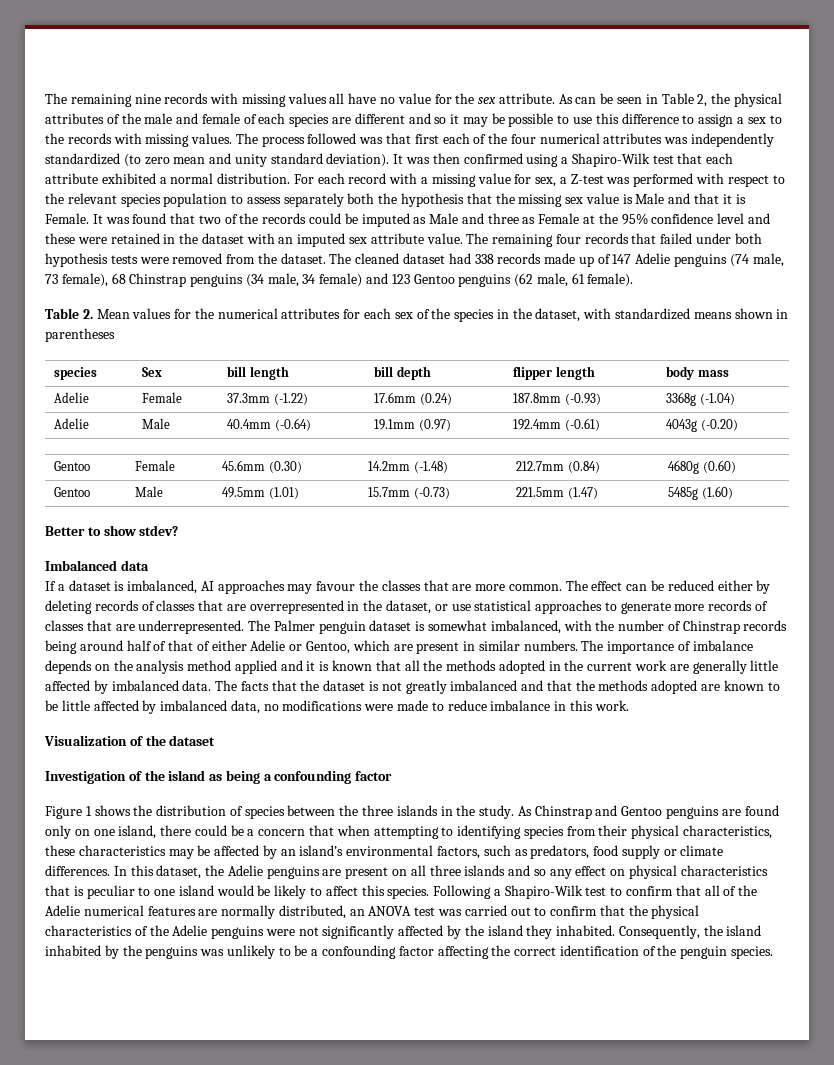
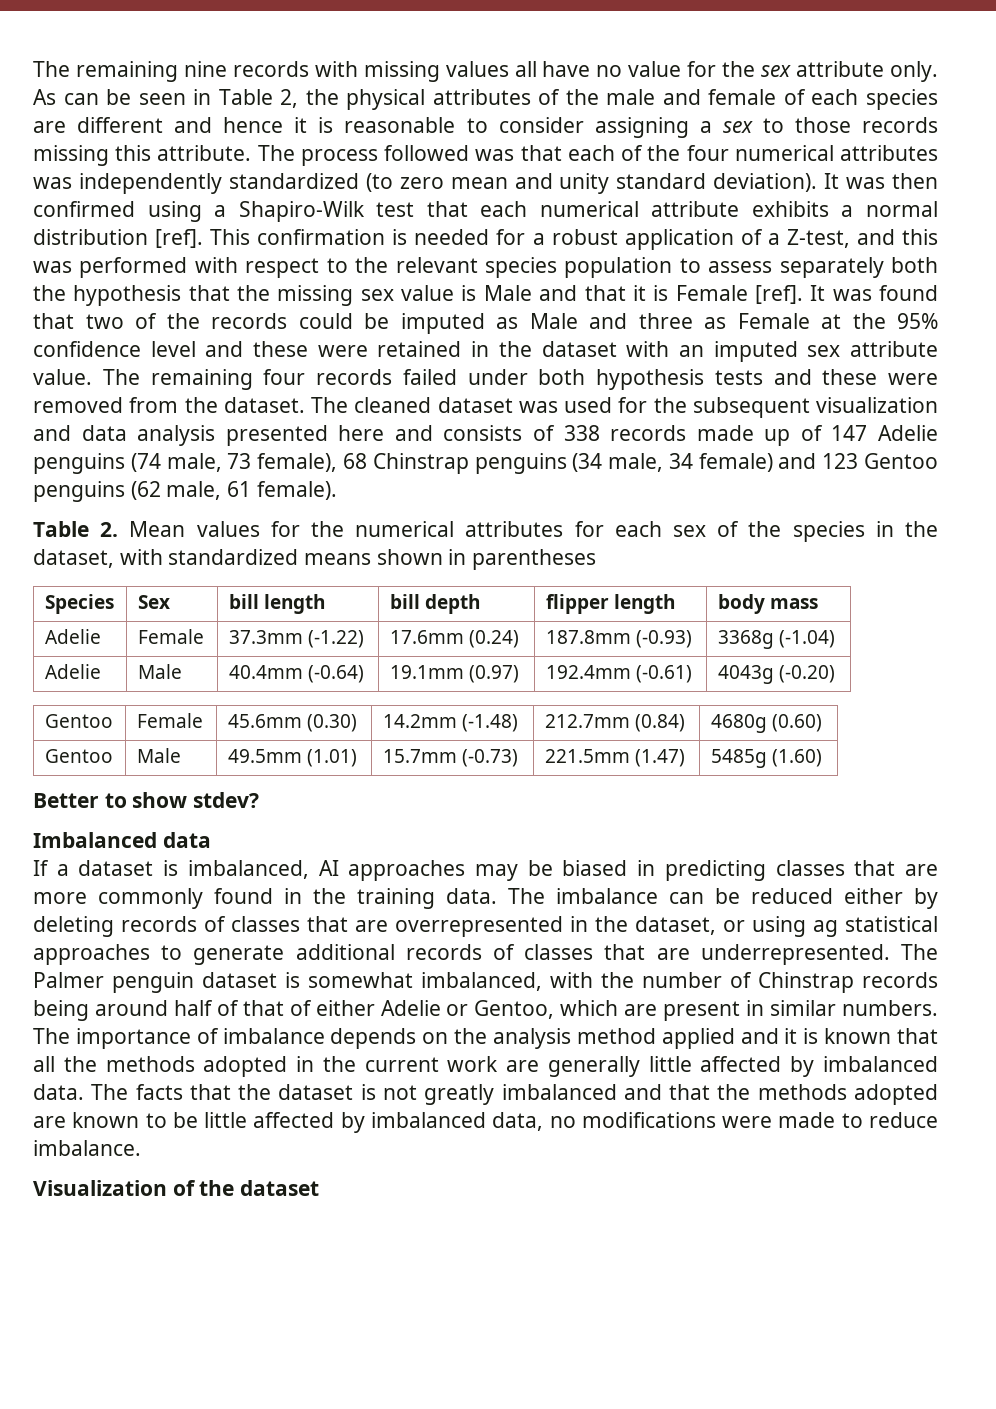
[498,93,555,104] attribute. -> [796,61,938,82] attribute only.
[434,113,782,127] [45,133,233,147] so it may be possible to use this difference to assign a sex to the records with missing values. -> [223,117,938,138] [33,145,252,166] hence it is reasonable to consider assigning a sex to those records missing this attribute.
[414,134,439,144] first -> (562, 153) none
[45,173,604,187] attribute exhibited a normal distribution. For each record with a missing value for sex, a Z-test -> [539,201,938,217] [33,229,938,250] numerical attribute exhibits a normal distribution [ref]. This confirmation is needed for a robust application of a Z-test, and this
[45,213,89,224] Female. -> [675,285,803,304] Female [ref].
[631,233,657,244] that -> (392, 377) none
(138, 259) none -> [773,369,878,385] and these
[448,253,471,264] had -> [518,397,938,418] [33,425,555,446] was used for the subsequent visualization and data analysis presented here and consists of
[54,367,98,380] species -> [44,594,114,614] Species
[316,580,623,591] favour the classes that are more common. The effect -> [527,860,938,881] [33,888,658,909] be biased in predicting classes that are more commonly found in the training data. The imbalance
[451,604,471,611] use -> [752,916,838,937] using ag
[674,604,705,611] more -> [295,944,395,960] additional
[490,700,629,711] imbalance in this work. -> [33,1140,141,1156] imbalance.
[45,770,393,784] [45,805,779,819] [45,825,773,839] [45,845,724,859] [45,865,768,879] [45,885,758,899] [45,905,700,919] [45,925,762,939] [45,945,774,959] // Investigation of the island as being a confounding factor // Figure 1 shows the distribution of species between the three islands in the study. As Chinstrap and Gentoo penguins are found only on one island, there could be a concern that when attempting to identifying species from their physical characteristics, these characteristics may be affected by an island’s environmental factors, such as predators, food supply or climate differences. In this dataset, the Adelie penguins are present on all three islands and so any effect on physical characteristics that is peculiar to one island would be likely to affect this species. Following a Shapiro-Wilk test to confirm that all of the Adelie numerical features are normally distributed, an ANOVA test was carried out to confirm that the physical characteristics of the Adelie penguins were not significantly affected by the island they inhabited. Consequently, the island inhabited by the penguins was unlikely to be a confounding factor affecting the correct identification of the penguin species. -> (320, 1188) none

